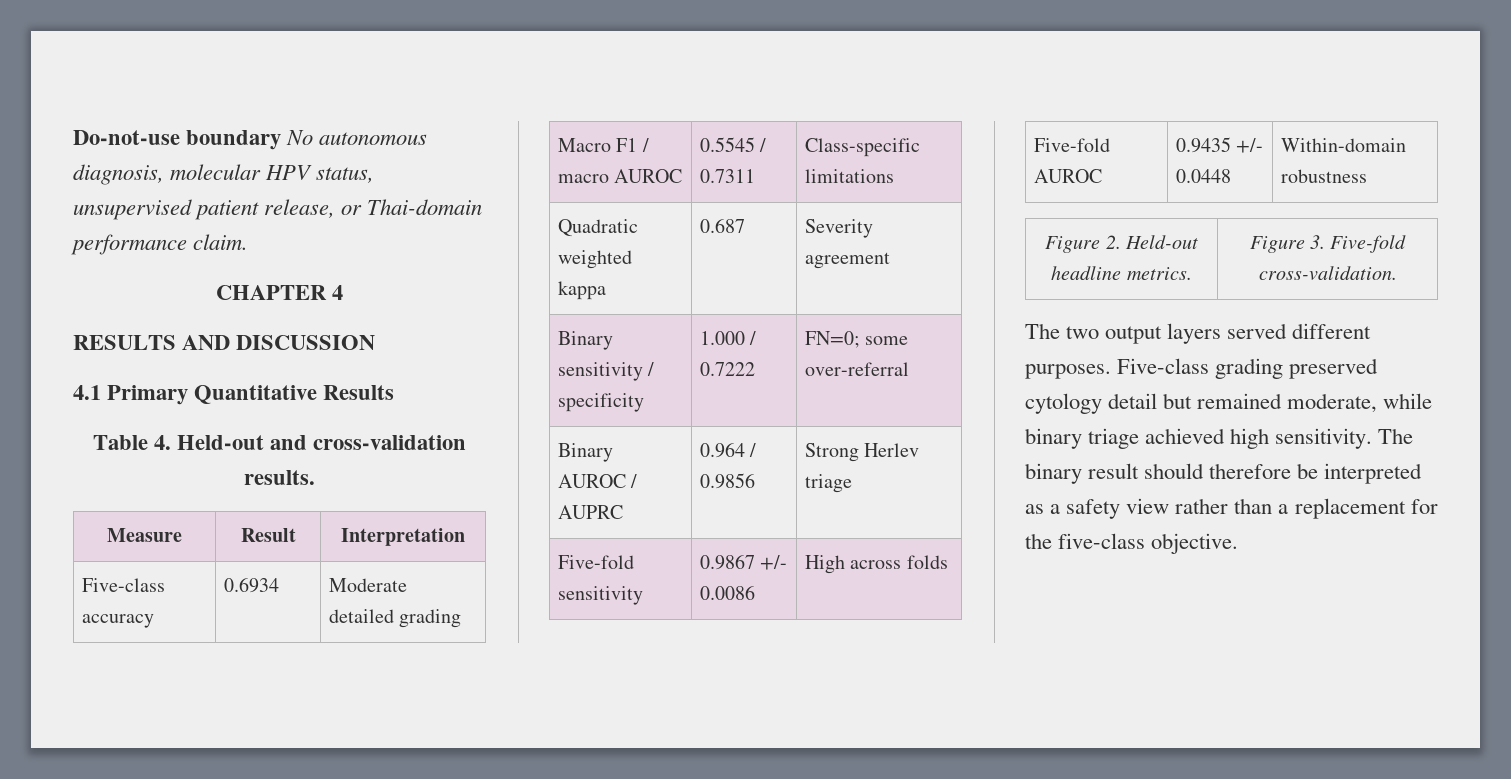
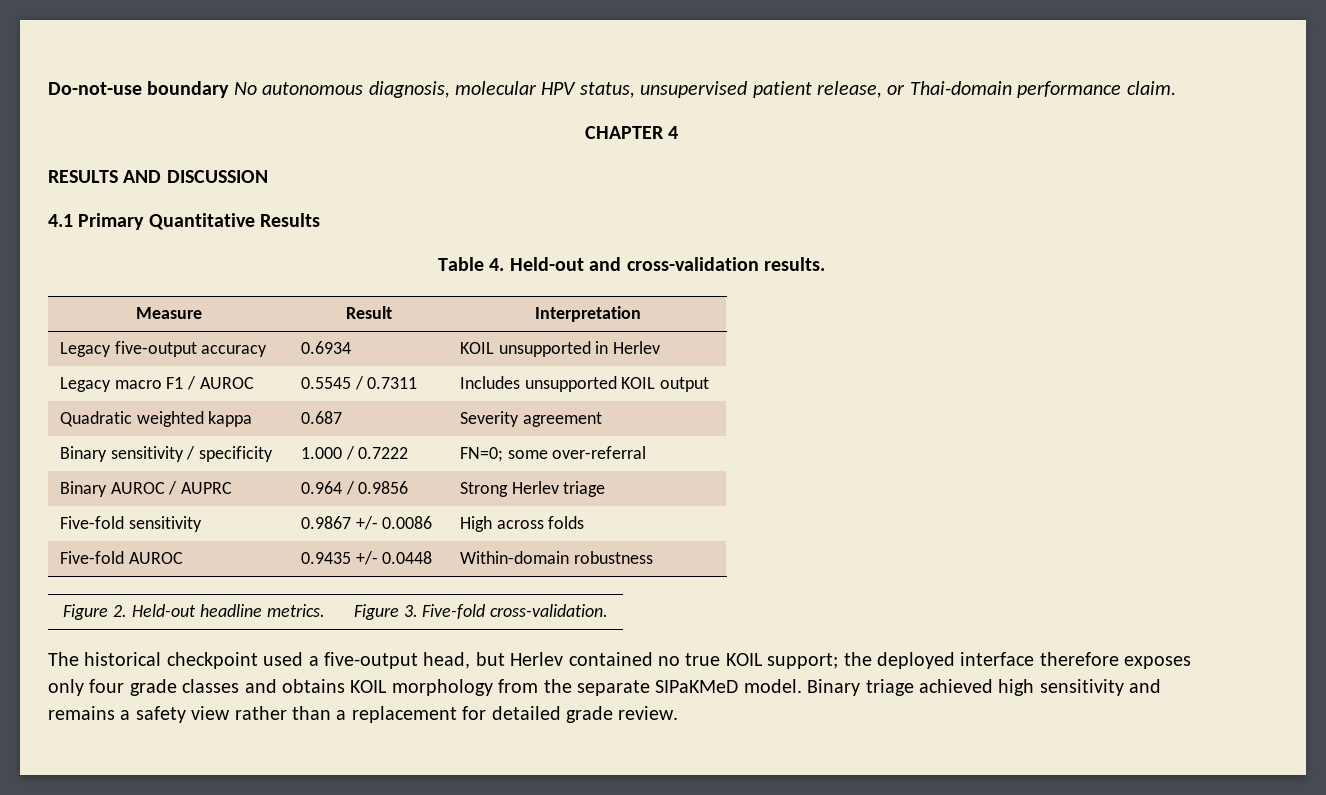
[82,578,166,592] Five-class -> [59,341,197,357] Legacy five-output
[329,578,408,592] [329,609,462,628] [558,138,612,152] Moderate detailed grading // Macro -> [459,341,661,357] [59,377,162,392] KOIL unsupported in Herlev // Legacy macro
[558,174,610,183] macro -> (197, 383) none
[805,138,921,157] [805,169,895,183] Class-specific limitations -> [459,376,710,392] Includes unsupported KOIL output
[1066,323,1372,344] [1025,358,1379,379] [1025,393,1433,414] [1025,428,1414,449] [1025,463,1423,484] [1025,504,1044,514] two output layers served different purposes. Five-class grading preserved cytology detail but remained moderate, while binary triage achieved high sensitivity. The binary result should therefore be interpreted as -> [84,652,1192,669] [48,679,1162,696] [48,706,115,720] historical checkpoint used a five-output head, but Herlev contained no true KOIL support; the deployed interface therefore exposes only four grade classes and obtains KOIL morphology from the separate SIPaKMeD model. Binary triage achieved high sensitivity and remains
[1025,533,1239,554] the five-class objective. -> [491,706,679,723] detailed grade review.

